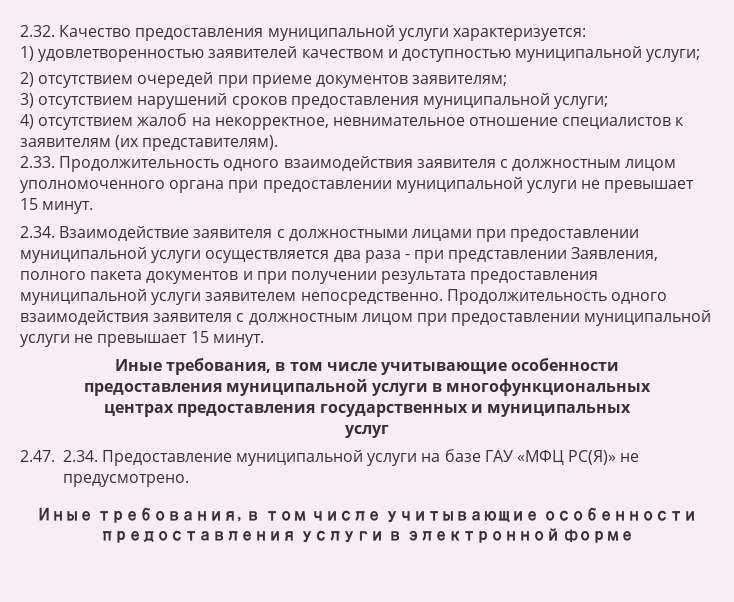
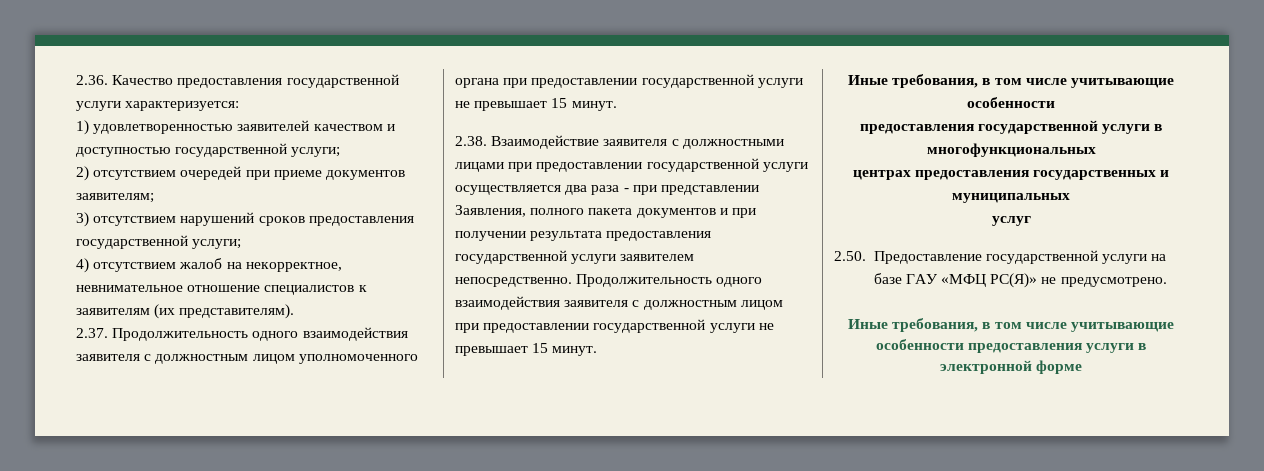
[20,25,55,37] 2.32. -> [76,75,108,85] 2.36.
[267,25,395,41] муниципальной -> [286,74,399,88] государственной
[515,46,643,62] муниципальной -> [175,143,288,157] государственной
[422,93,550,109] муниципальной -> [76,235,188,249] государственной
[20,156,55,168] 2.33. -> [76,328,108,338] 2.37.
[395,177,695,193] [20,198,94,214] [20,226,55,238] муниципальной услуги не превышает 15 минут. // 2.34. -> [641,74,803,88] [455,98,617,111] [455,136,487,146] государственной услуги не превышает 15 минут. // 2.38.
[20,247,147,263] муниципальной -> [646,158,759,172] государственной
[20,289,147,305] муниципальной -> [455,250,567,264] государственной
[584,310,712,326] муниципальной -> [593,319,706,333] государственной
[225,379,368,396] муниципальной -> [977,120,1098,134] государственной
[20,450,364,466] 2.47. 2.34. Предоставление муниципальной -> [834,250,1098,264] 2.50. Предоставление государственной

